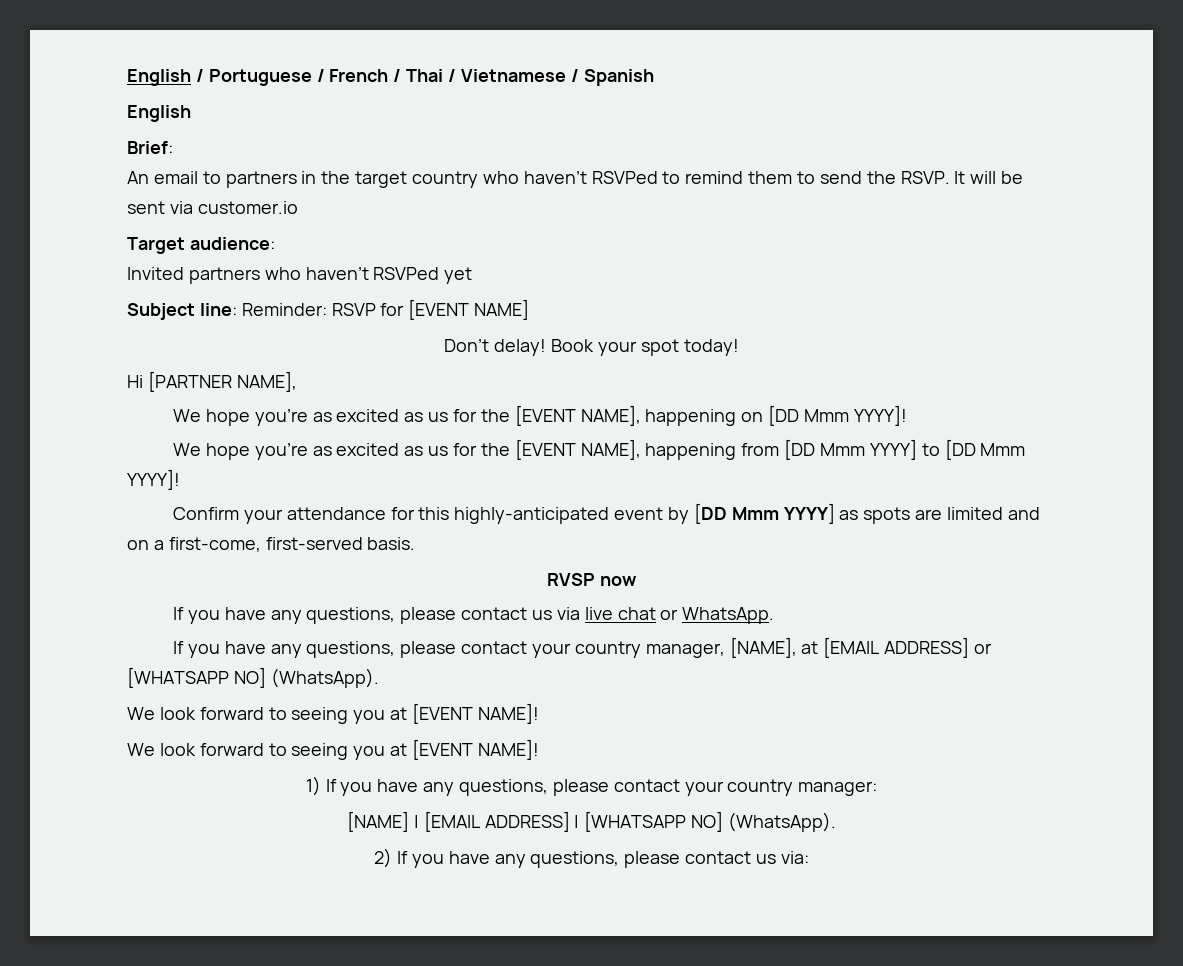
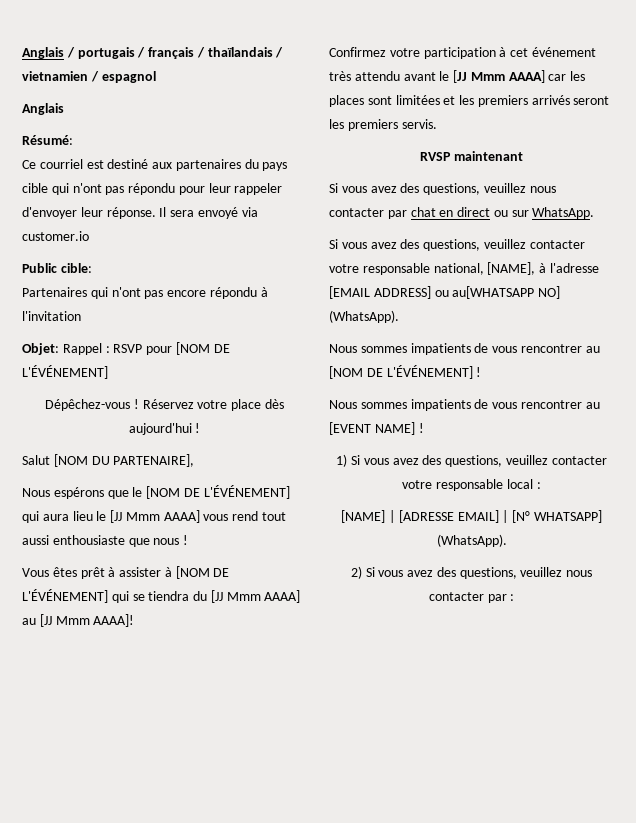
[127,69,654,86] [127,105,191,122] [127,141,173,154] [127,171,1024,188] [127,201,298,214] [127,237,275,254] [127,267,473,284] [127,299,530,320] [444,339,739,356] [127,371,297,392] [172,405,907,426] [172,439,1026,460] [127,469,180,490] [172,503,1040,524] [127,537,416,552] [547,573,637,586] [172,607,775,624] [172,637,992,658] [127,667,379,688] [127,703,539,724] [127,739,539,760] [305,776,878,796] [346,811,837,832] [374,848,809,868] English / Portuguese / French / Thai / Vietnamese / Spanish // English // Brief: // An email to partners in the target country who haven’t RSVPed to remind them to send the RSVP. It will be sent via customer.io // Target audience: // Invited partners who haven’t RSVPed yet // Subject line: Reminder: RSVP for [EVENT NAME] // Don’t delay! Book your spot today! // Hi [PARTNER NAME], // We hope you’re as excited as us for the [EVENT NAME], happening on [DD Mmm YYYY]! // We hope you’re as excited as us for the [EVENT NAME], happening from [DD Mmm YYYY] to [DD Mmm YYYY]! // Confirm your attendance for this highly-anticipated event by [DD Mmm YYYY] as spots are limited and on a first-come, first-served basis. // RVSP now // If you have any questions, please contact us via live chat or WhatsApp. // If you have any questions, please contact your country manager, [NAME], at [EMAIL ADDRESS] or [WHATSAPP NO] (WhatsApp). // We look forward to seeing you at [EVENT NAME]! // We look forward to seeing you at [EVENT NAME]! // 1) If you have any questions, please contact your country manager: // [NAME] | [EMAIL ADDRESS] | [WHATSAPP NO] (WhatsApp). // 2) If you have any questions, please contact us via: -> [22,47,284,59] [22,71,156,83] [22,103,64,115] [22,135,73,145] [22,159,288,171] [22,183,283,195] [22,207,258,219] [22,231,89,241] [22,263,92,273] [22,287,268,299] [22,311,81,321] [22,342,230,355] [22,365,108,379] [45,399,284,411] [128,423,201,435] [22,454,195,467] [22,485,290,499] [22,510,287,523] [22,535,189,547] [22,566,230,579] [22,589,301,603] [22,614,135,627] [329,47,596,59] [329,70,586,83] [329,95,610,107] [329,119,437,131] [420,151,523,161] [329,183,556,195] [329,207,595,219] [329,239,585,251] [329,262,599,275] [329,286,561,299] [329,310,399,323] [329,343,600,355] [329,365,482,379] [329,399,600,411] [329,422,424,435] [336,454,607,467] [402,479,541,491] [341,510,602,523] [436,534,507,547] [350,566,593,579] [428,592,515,603] Anglais / portugais / français / thaïlandais / vietnamien / espagnol // Anglais // Résumé: // Ce courriel est destiné aux partenaires du pays cible qui n'ont pas répondu pour leur rappeler d'envoyer leur réponse. Il sera envoyé via customer.io // Public cible: // Partenaires qui n'ont pas encore répondu à l'invitation // Objet: Rappel : RSVP pour [NOM DE L'ÉVÉNEMENT] // Dépêchez-vous ! Réservez votre place dès aujourd'hui ! // Salut [NOM DU PARTENAIRE], // Nous espérons que le [NOM DE L'ÉVÉNEMENT] qui aura lieu le [JJ Mmm AAAA] vous rend tout aussi enthousiaste que nous ! // Vous êtes prêt à assister à [NOM DE L'ÉVÉNEMENT] qui se tiendra du [JJ Mmm AAAA] au [JJ Mmm AAAA]! // Confirmez votre participation à cet événement très attendu avant le [JJ Mmm AAAA] car les places sont limitées et les premiers arrivés seront les premiers servis. // RVSP maintenant // Si vous avez des questions, veuillez nous contacter par chat en direct ou sur WhatsApp. // Si vous avez des questions, veuillez contacter votre responsable national, [NAME], à l'adresse [EMAIL ADDRESS] ou au[WHATSAPP NO] (WhatsApp). // Nous sommes impatients de vous rencontrer au [NOM DE L'ÉVÉNEMENT] ! // Nous sommes impatients de vous rencontrer au [EVENT NAME] ! // 1) Si vous avez des questions, veuillez contacter votre responsable local : // [NAME] | [ADRESSE EMAIL] | [N° WHATSAPP] (WhatsApp). // 2) Si vous avez des questions, veuillez nous contacter par :

